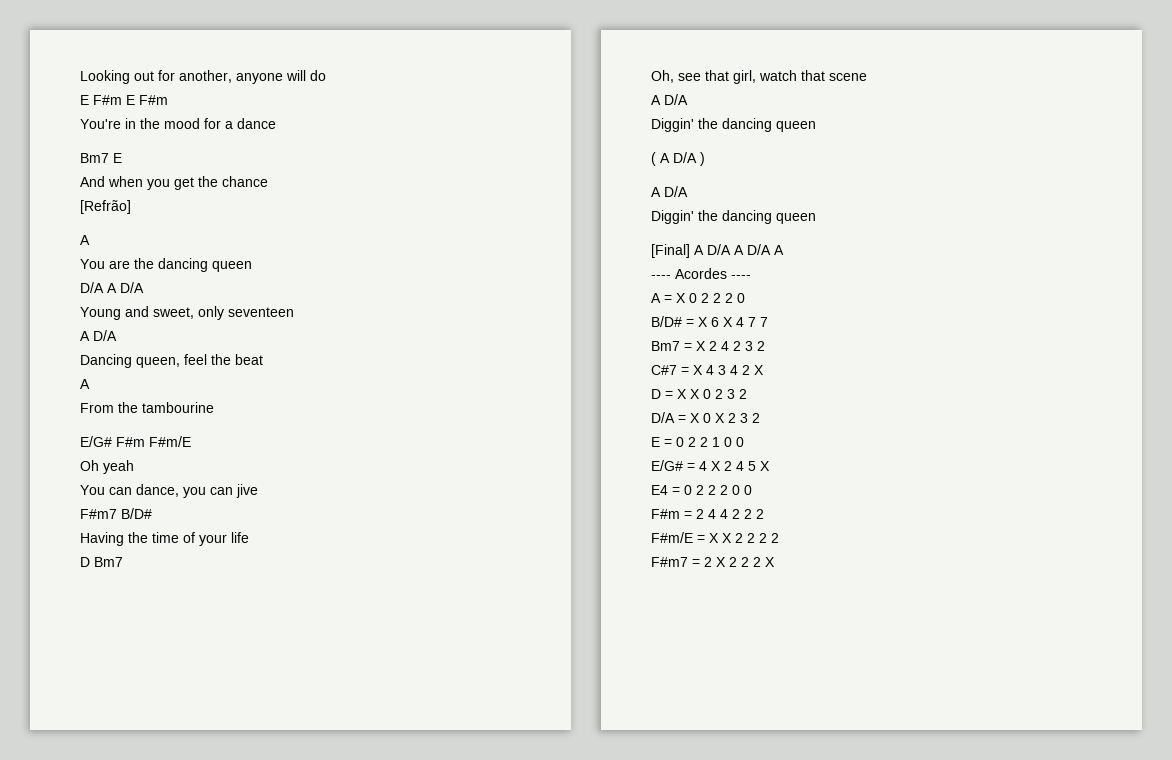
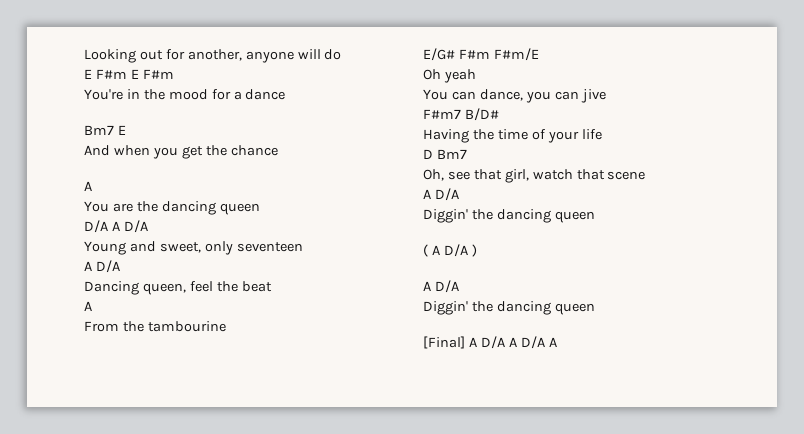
[80,200,131,214] // [Refrão] -> (278, 150) none
[651,268,751,279] [651,293,745,303] [651,316,768,327] [651,341,765,351] [651,365,764,375] [651,389,747,399] [651,412,760,423] [651,437,744,447] [651,460,770,471] [651,485,752,495] [651,509,764,519] [651,532,779,543] [651,557,775,567] // ---- Acordes ---- // A = X 0 2 2 2 0 // B/D# = X 6 X 4 7 7 // Bm7 = X 2 4 2 3 2 // C#7 = X 4 3 4 2 X // D = X X 0 2 3 2 // D/A = X 0 X 2 3 2 // E = 0 2 2 1 0 0 // E/G# = 4 X 2 4 5 X // E4 = 0 2 2 2 0 0 // F#m = 2 4 4 2 2 2 // F#m/E = X X 2 2 2 2 // F#m7 = 2 X 2 2 2 X -> (557, 342) none

